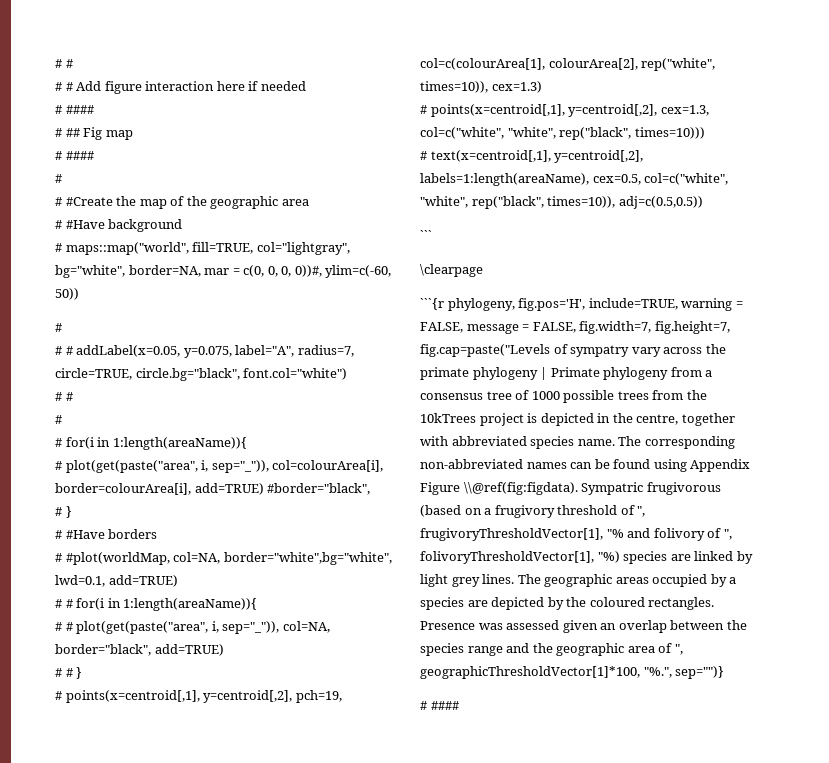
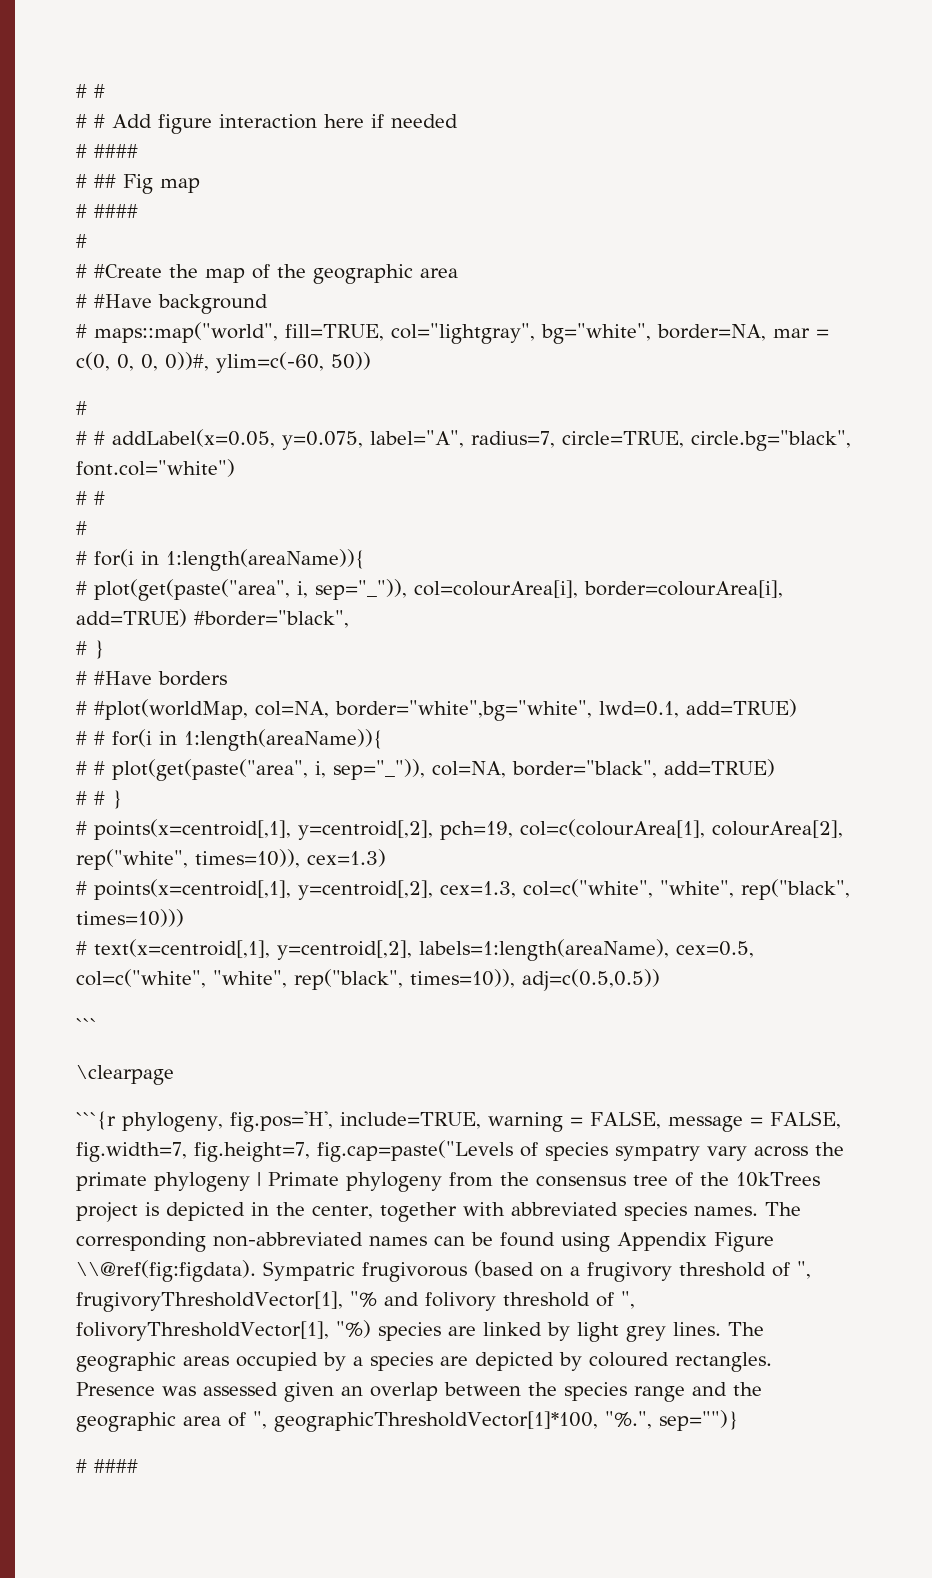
(568, 349) none -> [545,1142,608,1161] species
[705,370,713,377] a -> [500,1172,529,1186] the
[531,390,684,403] 1000 possible trees from -> (693, 1179) none
[636,414,679,425] centre, -> [312,1205,373,1219] center,
[577,439,615,446] name. -> [693,1206,758,1216] names.
(705, 534) none -> [502,1292,590,1307] threshold
[566,597,587,607] the -> (582, 1361) none

